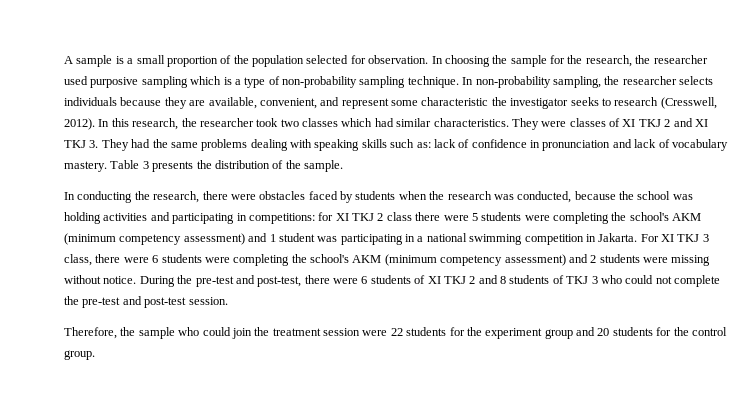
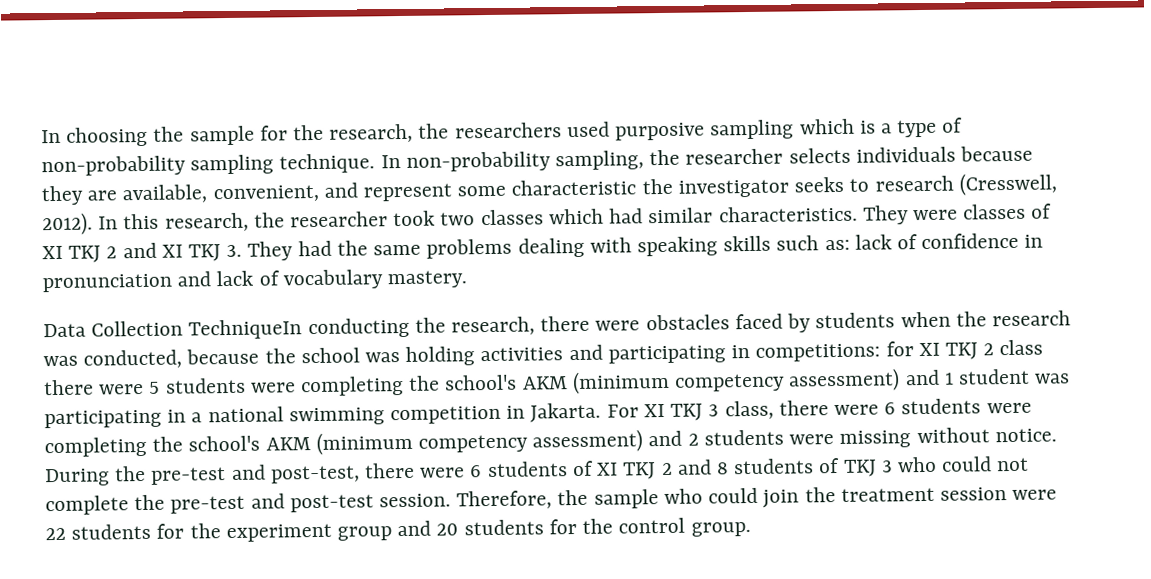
[64,55,429,67] A sample is a small proportion of the population selected for observation. -> (41, 136) none
[653,55,708,64] researcher -> [454,122,562,139] researchers
[110,160,343,172] [64,192,75,200] Table 3 presents the distribution of the sample. // In -> [43,319,303,340] // Data Collection TechniqueIn
(228, 301) // -> (452, 500) none

